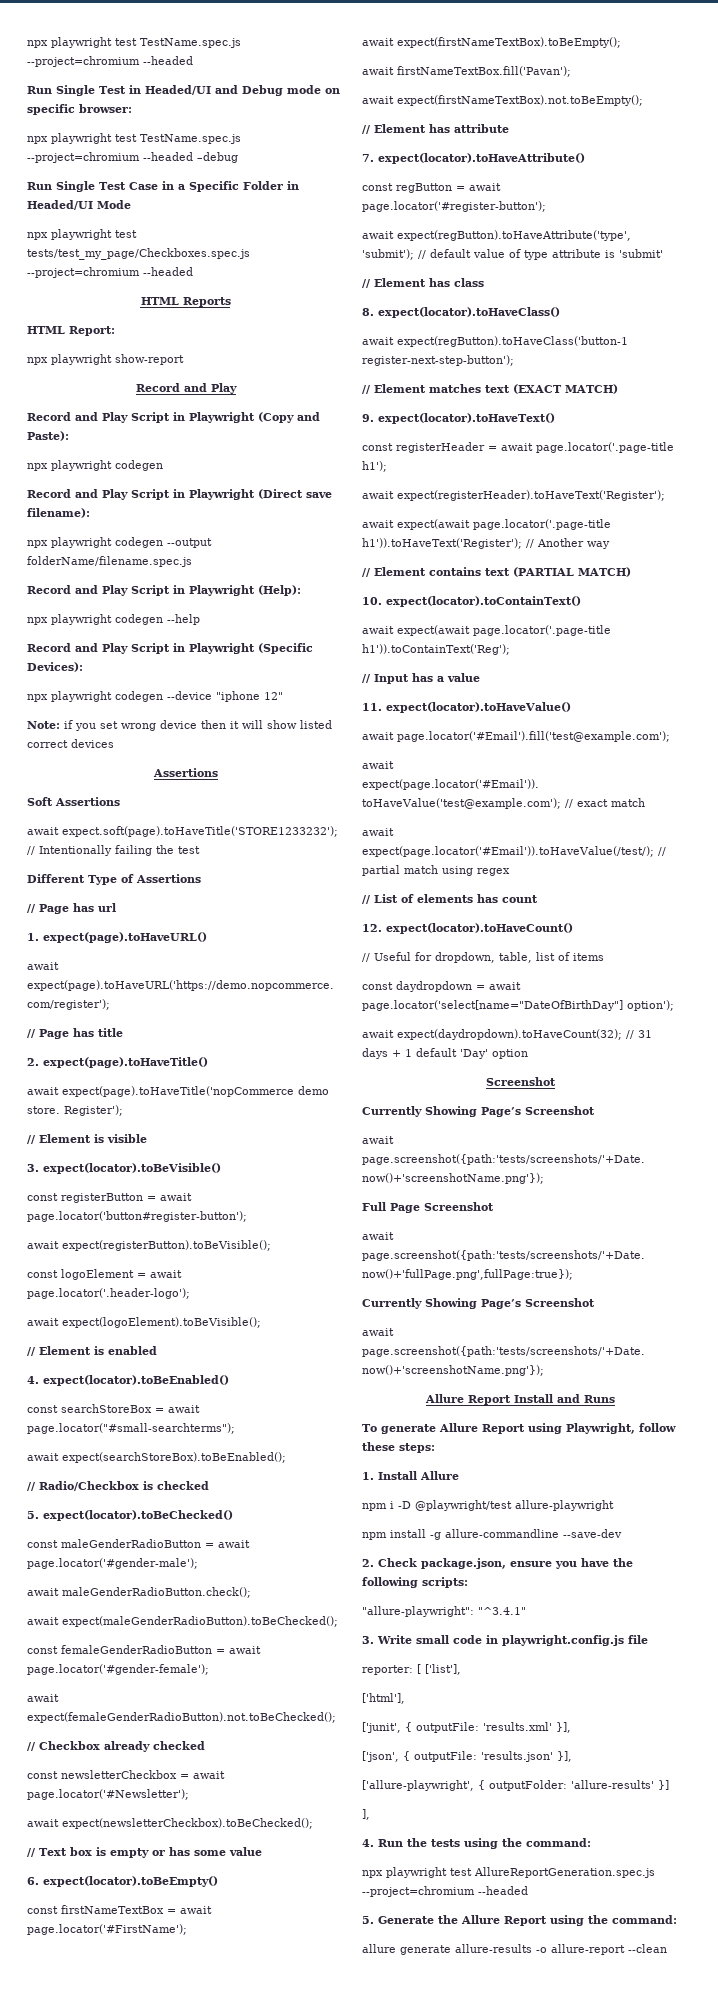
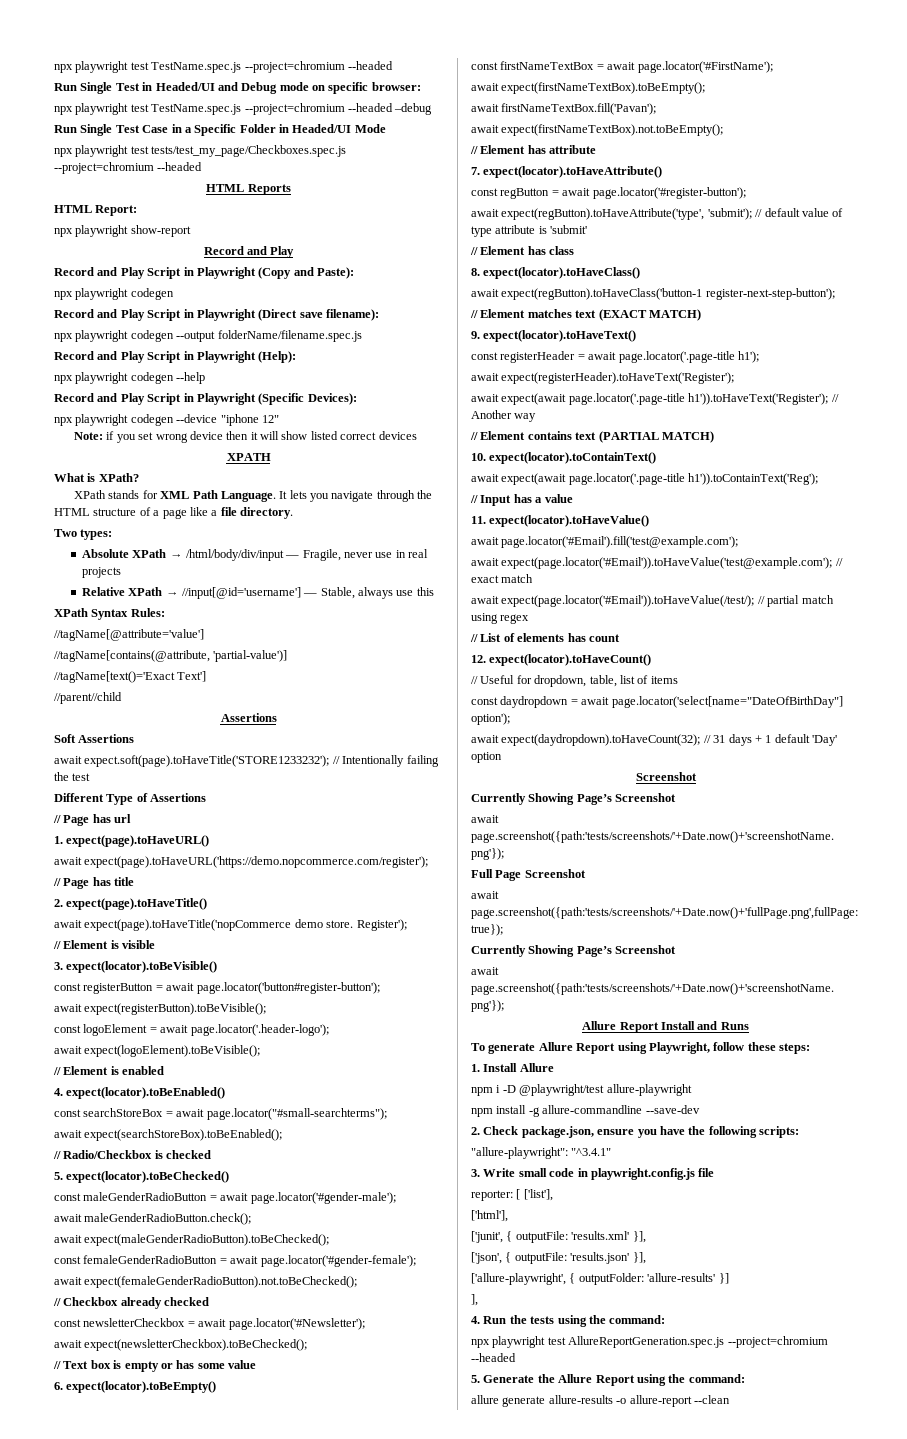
(114, 743) none -> [226,453,271,461] [54,473,139,482] [74,490,433,502] [54,507,293,519] [54,529,113,540] [81,549,429,561] [81,567,121,578] [81,587,434,599] [54,608,165,620] [54,629,204,641] [54,650,288,662] [54,671,207,683] [54,692,122,704] // XPATH // What is XPath? // XPath stands for XML Path Language. It lets you navigate through the HTML structure of a page like a file directory. // Two types: // Absolute XPath → /html/body/div/input — Fragile, never use in real projects // Relative XPath → //input[@id='username'] — Stable, always use this // XPath Syntax Rules: // //tagName[@attribute='value'] // //tagName[contains(@attribute, 'partial-value')] // //tagName[text()='Exact Text'] // //parent//child

